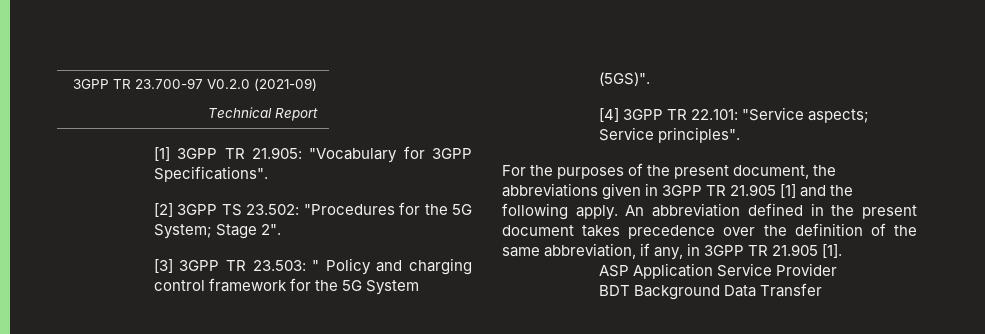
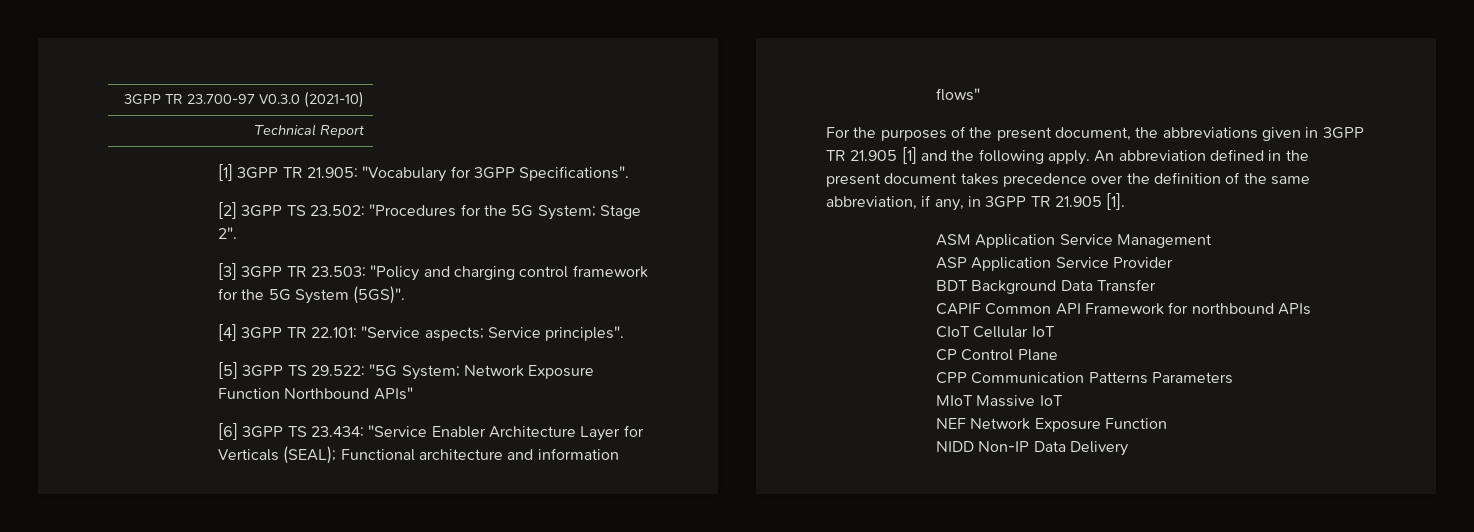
[207,78,318,91] V0.2.0 (2021-09) -> [258,91,364,108] V0.3.0 (2021-10)
[312,258,371,275] " Policy -> [370,265,420,281] "Policy
(740, 135) none -> [218,362,595,380] [218,387,413,400] [218,423,644,441] [218,446,619,464] [936,88,981,101] // [5] 3GPP TS 29.522: "5G System; Network Exposure Function Northbound APIs" // [6] 3GPP TS 23.434: "Service Enabler Architecture Layer for Verticals (SEAL); Functional architecture and information flows"
(843, 251) none -> [936,234,1213,248] // ASM Application Service Management
(822, 290) none -> [936,302,1311,315] [936,326,1055,338] [936,349,1058,361] [936,372,1234,384] [936,395,1063,407] [936,418,1168,432] [936,441,1129,456] // CAPIF Common API Framework for northbound APIs // CIoT Cellular IoT // CP Control Plane // CPP Communication Patterns Parameters // MIoT Massive IoT // NEF Network Exposure Function // NIDD Non-IP Data Delivery

